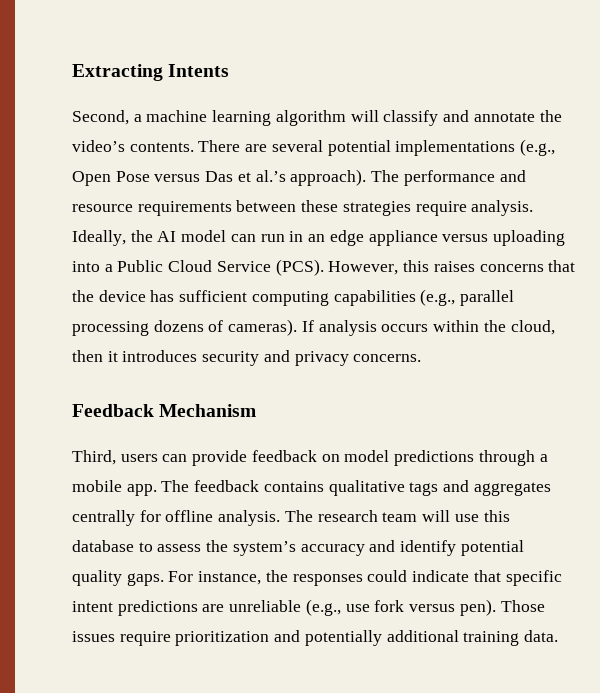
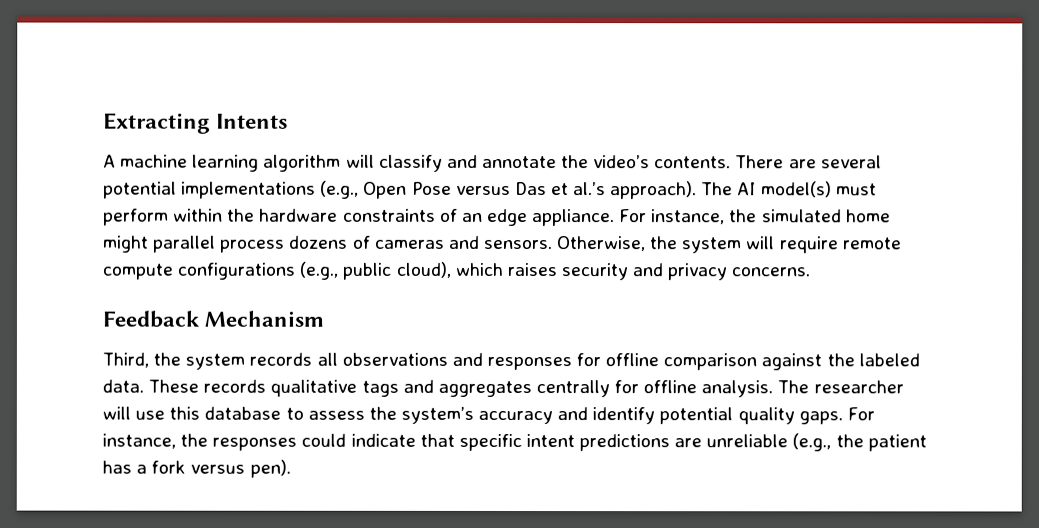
[72,110,142,125] Second, a -> [103,154,116,168] A
[403,170,526,186] [72,200,534,216] [72,230,565,246] [72,259,576,276] [72,289,515,306] [72,319,555,336] [72,350,198,362] performance and resource requirements between these strategies require analysis. Ideally, the AI model can run in an edge appliance versus uploading into a Public Cloud Service (PCS). However, this raises concerns that the device has sufficient computing capabilities (e.g., parallel processing dozens of cameras). If analysis occurs within the cloud, then it introduces -> [737,181,877,198] [103,208,891,227] [103,235,902,254] [102,261,558,280] AI model(s) must perform within the hardware constraints of an edge appliance. For instance, the simulated home might parallel process dozens of cameras and sensors. Otherwise, the system will require remote compute configurations (e.g., public cloud), which raises
[120,450,548,466] [72,480,324,496] users can provide feedback on model predictions through a mobile app. The feedback contains -> [153,352,920,371] [102,379,267,393] the system records all observations and responses for offline comparison against the labeled data. These records
[317,510,418,522] research team -> [813,380,904,394] researcher
[345,599,545,616] [72,630,559,646] use fork versus pen). Those issues require prioritization and potentially additional training data. -> [835,434,927,452] [102,459,291,478] the patient has a fork versus pen).

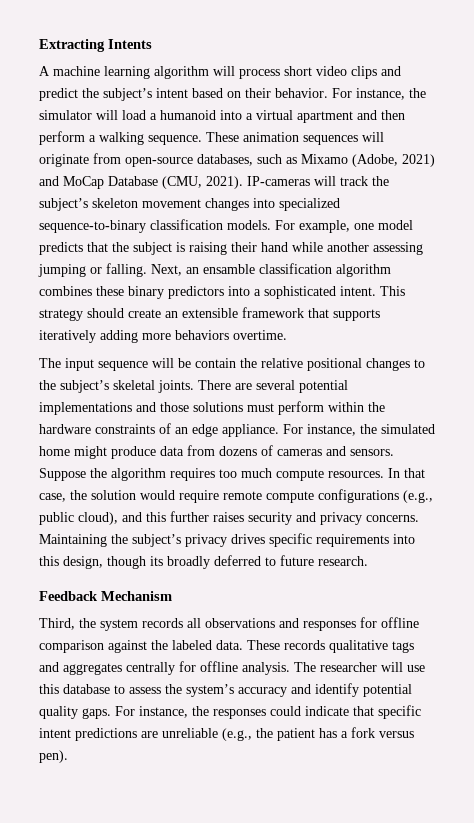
[378,154,732,172] classify and annotate the video’s contents. -> [239,66,401,79] [39,88,426,101] [39,110,405,123] [39,131,384,145] [39,153,435,167] [39,176,389,189] [39,198,340,211] [39,219,413,233] [39,242,423,255] [38,263,391,277] [39,286,405,299] [39,307,380,321] [39,330,287,343] [39,358,425,371] [39,380,194,393] process short video clips and predict the subject’s intent based on their behavior. For instance, the simulator will load a humanoid into a virtual apartment and then perform a walking sequence. These animation sequences will originate from open-source databases, such as Mixamo (Adobe, 2021) and MoCap Database (CMU, 2021). IP-cameras will track the subject’s skeleton movement changes into specialized sequence-to-binary classification models. For example, one model predicts that the subject is raising their hand while another assessing jumping or falling. Next, an ensamble classification algorithm combines these binary predictors into a sophisticated intent. This strategy should create an extensible framework that supports iteratively adding more behaviors overtime. // The input sequence will be contain the relative positional changes to the subject’s skeletal joints.
[320,180,832,200] (e.g., Open Pose versus Das et al.’s approach). The AI model(s) -> [136,402,243,412] and those solutions
[153,235,286,253] parallel process -> [111,445,215,459] produce data from
[557,236,776,254] Otherwise, the system will -> [39,468,425,481] [39,490,175,502] Suppose the algorithm requires too much compute resources. In that case, the solution would
[454,262,504,276] which -> [122,511,209,522] and this further
(811, 272) none -> [39,533,415,547] [39,555,368,569] Maintaining the subject’s privacy drives specific requirements into this design, though its broadly deferred to future research.

